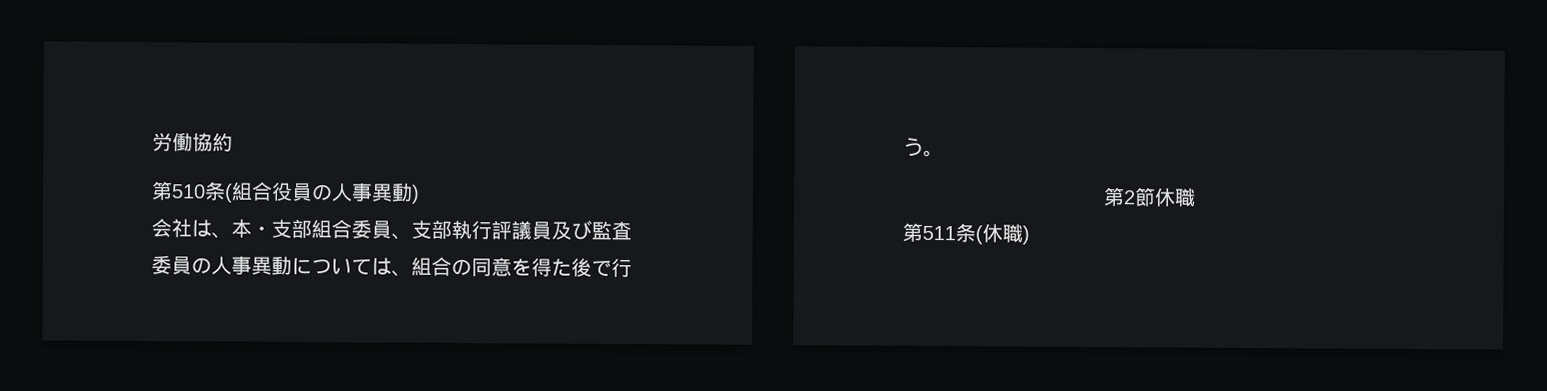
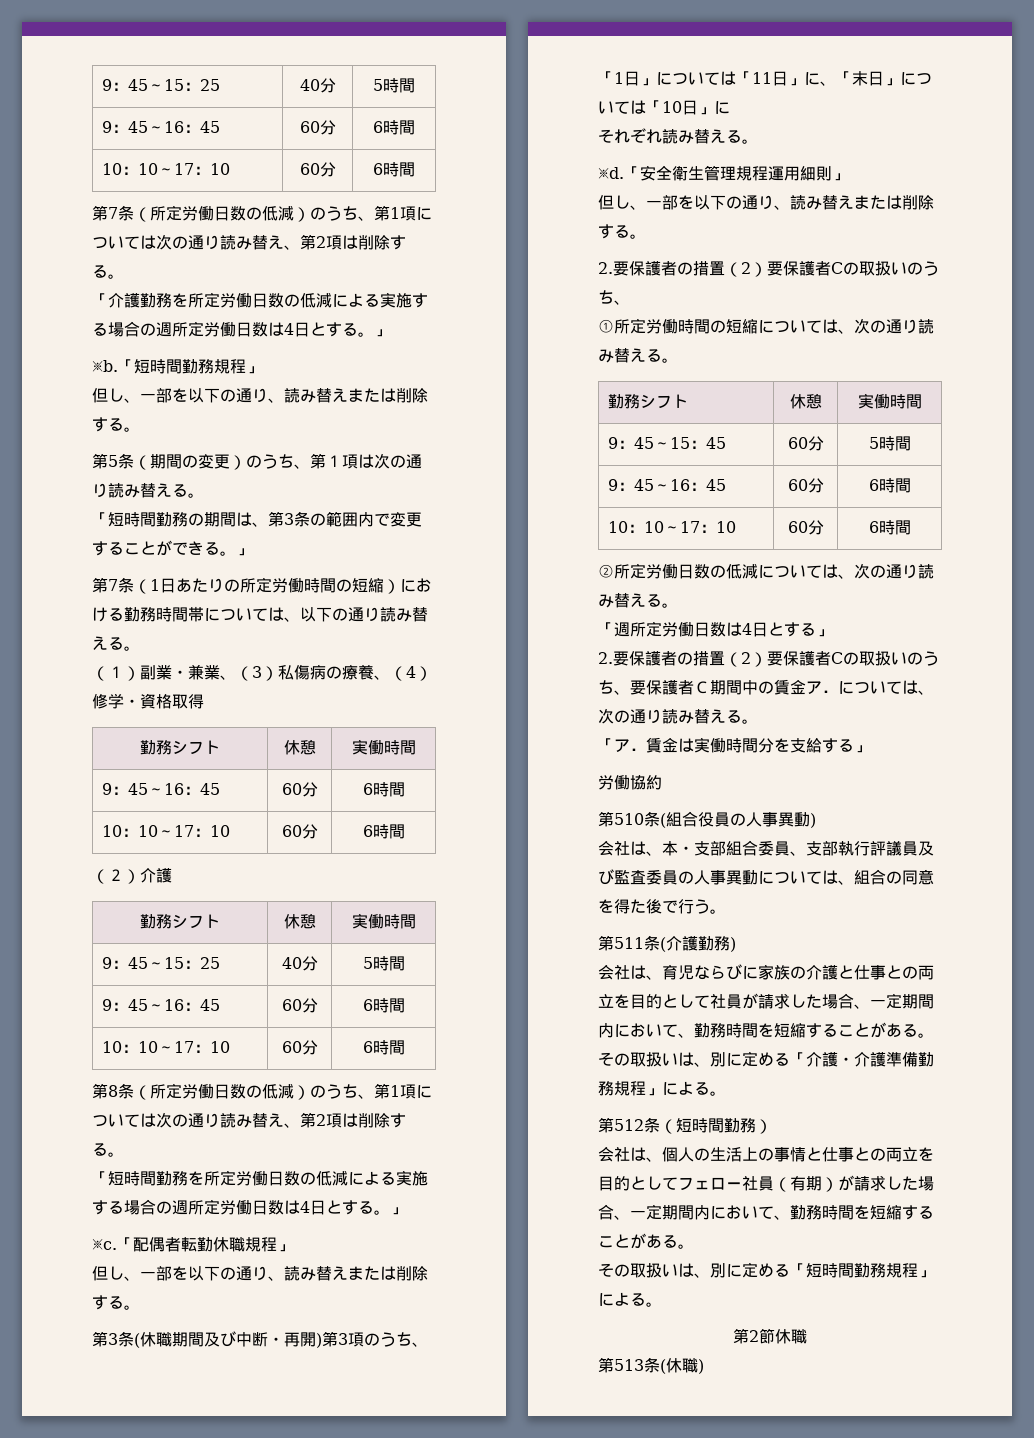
(152, 142) none -> [101,79,220,91] [299,78,336,93] [373,78,415,93] [101,121,220,133] [299,120,336,135] [373,120,415,135] [101,163,230,175] [299,162,336,177] [373,162,415,177] [92,205,432,222] [92,234,406,250] [92,265,124,279] [92,292,428,308] [92,321,390,337] [92,359,262,374] [92,388,428,403] [92,417,140,432] [92,453,422,470] [92,483,204,498] [92,511,422,527] [92,540,252,556] [92,577,432,594] [92,606,428,622] [92,636,140,651] [92,664,432,681] [92,693,204,709] [140,740,220,755] [283,739,316,755] [351,739,416,755] [101,783,220,795] [281,782,318,797] [362,782,405,797] [101,825,230,837] [281,824,318,839] [362,824,405,839] [92,868,172,884] [140,914,220,929] [283,913,316,929] [351,913,416,929] [101,957,220,969] [281,956,318,971] [362,956,405,971] [101,999,220,1011] [281,998,318,1013] [362,998,405,1013] [101,1041,230,1053] [281,1040,318,1055] [362,1040,405,1055] [92,1083,432,1100] [92,1112,406,1128] [92,1143,124,1157] [92,1170,428,1186] [92,1199,406,1215] [92,1237,293,1252] [92,1266,428,1281] [92,1295,140,1310] [92,1331,428,1348] [598,71,932,86] [598,100,730,115] [598,128,758,144] [598,165,848,181] [598,195,934,210] [598,224,646,239] [598,261,939,277] [598,290,630,305] [598,318,934,334] [598,348,678,363] [607,394,688,409] [789,393,822,409] [857,393,922,409] [607,437,726,449] [787,436,824,451] [868,436,911,451] [607,479,726,491] [787,478,824,493] [868,478,911,493] [607,521,736,533] [787,520,824,535] [868,520,911,535] [598,563,934,579] [598,593,678,608] [598,621,832,637] [598,651,939,667] [598,679,934,695] [598,708,758,724] [598,737,870,753] 9：45～15：25 | 40分 | 5時間 // 9：45～16：45 | 60分 | 6時間 // 10：10～17：10 | 60分 | 6時間 // 第7条（所定労働日数の低減）のうち、第1項については次の通り読み替え、第2項は削除する。 // 「介護勤務を所定労働日数の低減による実施する場合の週所定労働日数は4日とする。」 // ※b.「短時間勤務規程」 // 但し、一部を以下の通り、読み替えまたは削除する。 // 第5条（期間の変更）のうち、第１項は次の通り読み替える。 // 「短時間勤務の期間は、第3条の範囲内で変更することができる。」 // 第7条（1日あたりの所定労働時間の短縮）における勤務時間帯については、以下の通り読み替える。 // （１）副業・兼業、（3）私傷病の療養、（4）修学・資格取得 // 勤務シフト | 休憩 | 実働時間 // 9：45～16：45 | 60分 | 6時間 // 10：10～17：10 | 60分 | 6時間 // （２）介護 // 勤務シフト | 休憩 | 実働時間 // 9：45～15：25 | 40分 | 5時間 // 9：45～16：45 | 60分 | 6時間 // 10：10～17：10 | 60分 | 6時間 // 第8条（所定労働日数の低減）のうち、第1項については次の通り読み替え、第2項は削除する。 // 「短時間勤務を所定労働日数の低減による実施する場合の週所定労働日数は4日とする。」 // ※c.「配偶者転勤休職規程」 // 但し、一部を以下の通り、読み替えまたは削除する。 // 第3条(休職期間及び中断・再開)第3項のうち、「1日」については「11日」に、「末日」については「10日」に // それぞれ読み替える。 // ※d.「安全衛生管理規程運用細則」 // 但し、一部を以下の通り、読み替えまたは削除する。 // 2.要保護者の措置（2）要保護者Cの取扱いのうち、 // ①所定労働時間の短縮については、次の通り読み替える。 // 勤務シフト | 休憩 | 実働時間 // 9：45～15：45 | 60分 | 5時間 // 9：45～16：45 | 60分 | 6時間 // 10：10～17：10 | 60分 | 6時間 // ②所定労働日数の低減については、次の通り読み替える。 // 「週所定労働日数は4日とする」 // 2.要保護者の措置（2）要保護者Cの取扱いのうち、要保護者Ｃ期間中の賃金ア．については、次の通り読み替える。 // 「ア．賃金は実働時間分を支給する」 //
(944, 153) none -> [598,935,736,952] [598,964,934,980] [598,993,934,1009] [598,1022,934,1038] [598,1051,934,1067] [598,1081,726,1096] [598,1117,772,1134] [598,1146,934,1162] [598,1175,934,1192] [598,1204,934,1220] [598,1233,694,1249] [598,1262,934,1278] [598,1292,662,1307] // 第511条(介護勤務) // 会社は、育児ならびに家族の介護と仕事との両立を目的として社員が請求した場合、一定期間内において、勤務時間を短縮することがある。その取扱いは、別に定める「介護・介護準備勤務規程」による。 // 第512条（短時間勤務） // 会社は、個人の生活上の事情と仕事との両立を目的としてフェロー社員（有期）が請求した場合、一定期間内において、勤務時間を短縮することがある。 // その取扱いは、別に定める「短時間勤務規程」による。
[922,225,956,241] 511 -> [614,1359,644,1371] 513

